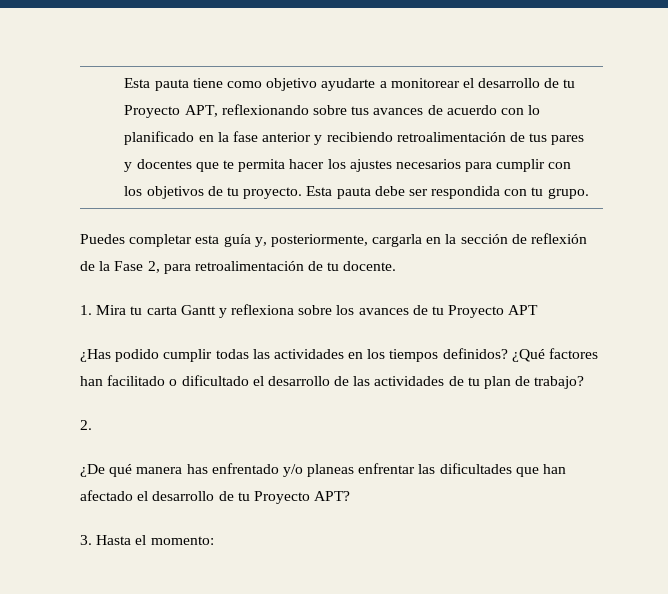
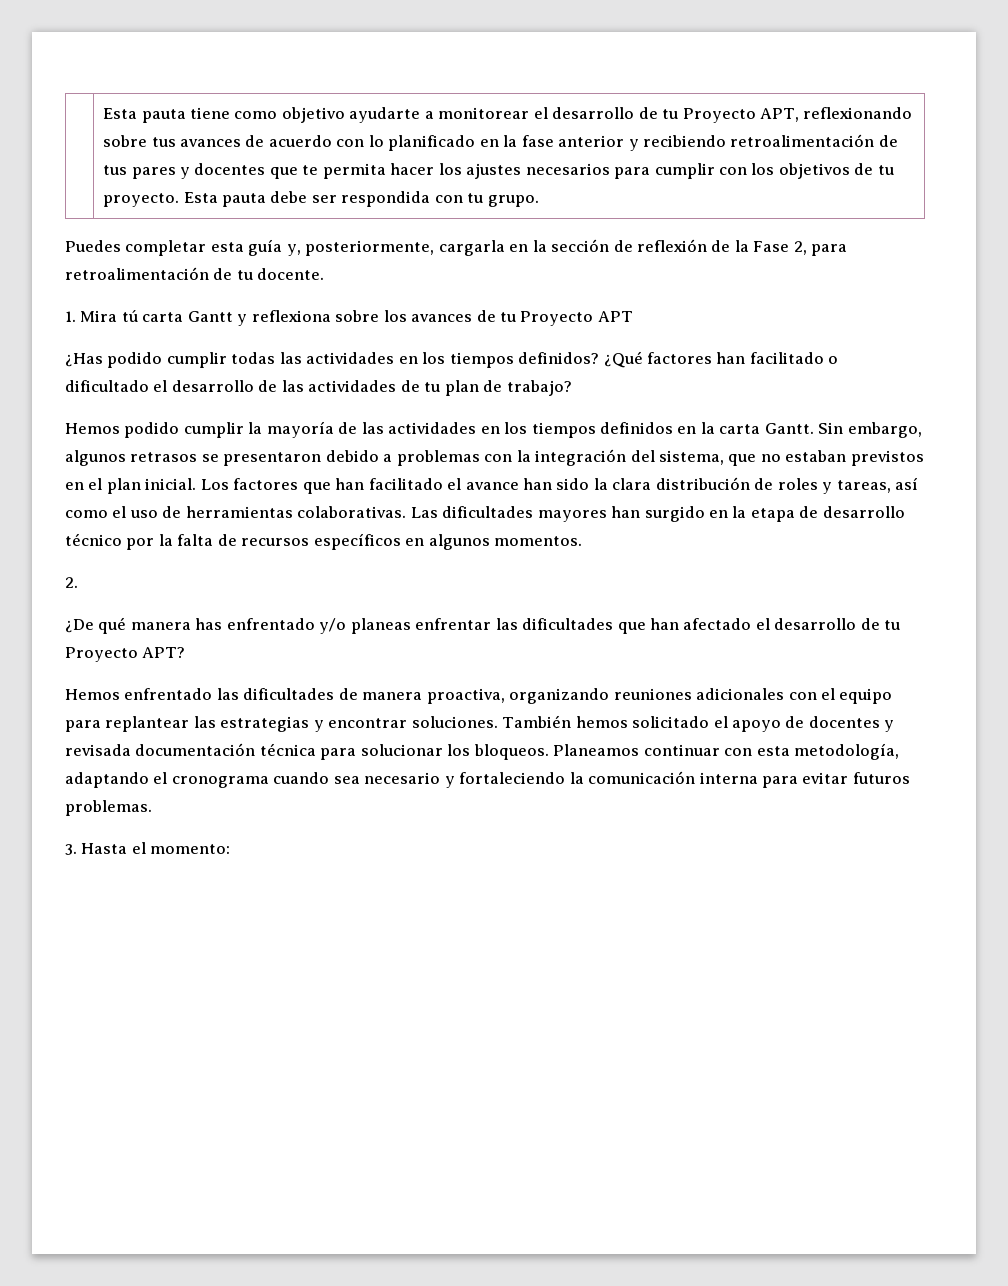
[130,306,143,315] tu -> [121,310,138,322] tú
(585, 382) none -> [65,421,922,438] [65,449,924,466] [65,477,919,494] [65,506,905,522] [65,533,583,550] // Hemos podido cumplir la mayoría de las actividades en los tiempos definidos en la carta Gantt. Sin embargo, algunos retrasos se presentaron debido a problemas con la integración del sistema, que no estaban previstos en el plan inicial. Los factores que han facilitado el avance han sido la clara distribución de roles y tareas, así como el uso de herramientas colaborativas. Las dificultades mayores han surgido en la etapa de desarrollo técnico por la falta de recursos específicos en algunos momentos.
(351, 496) none -> [65,688,893,704] [65,715,895,732] [65,743,900,760] [65,771,910,788] [65,800,152,816] // Hemos enfrentado las dificultades de manera proactiva, organizando reuniones adicionales con el equipo para replantear las estrategias y encontrar soluciones. También hemos solicitado el apoyo de docentes y revisada documentación técnica para solucionar los bloqueos. Planeamos continuar con esta metodología, adaptando el cronograma cuando sea necesario y fortaleciendo la comunicación interna para evitar futuros problemas.

